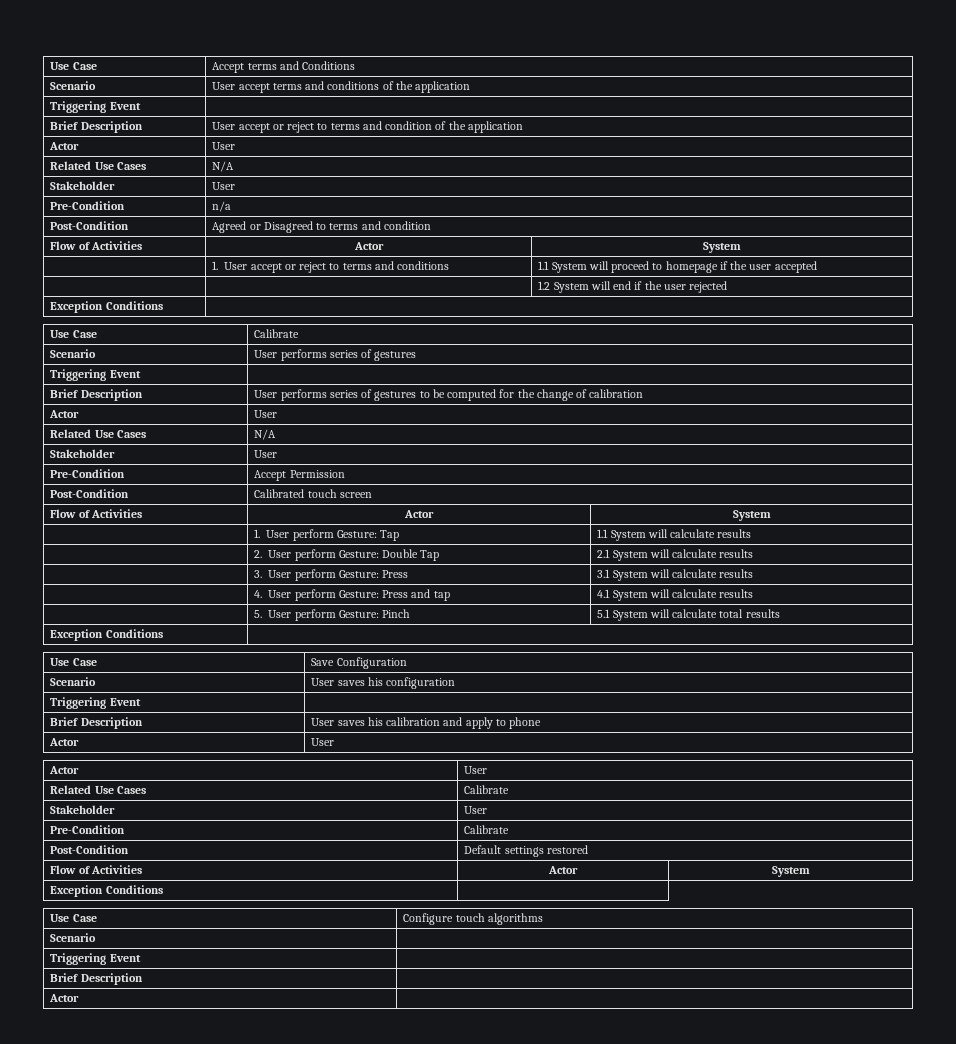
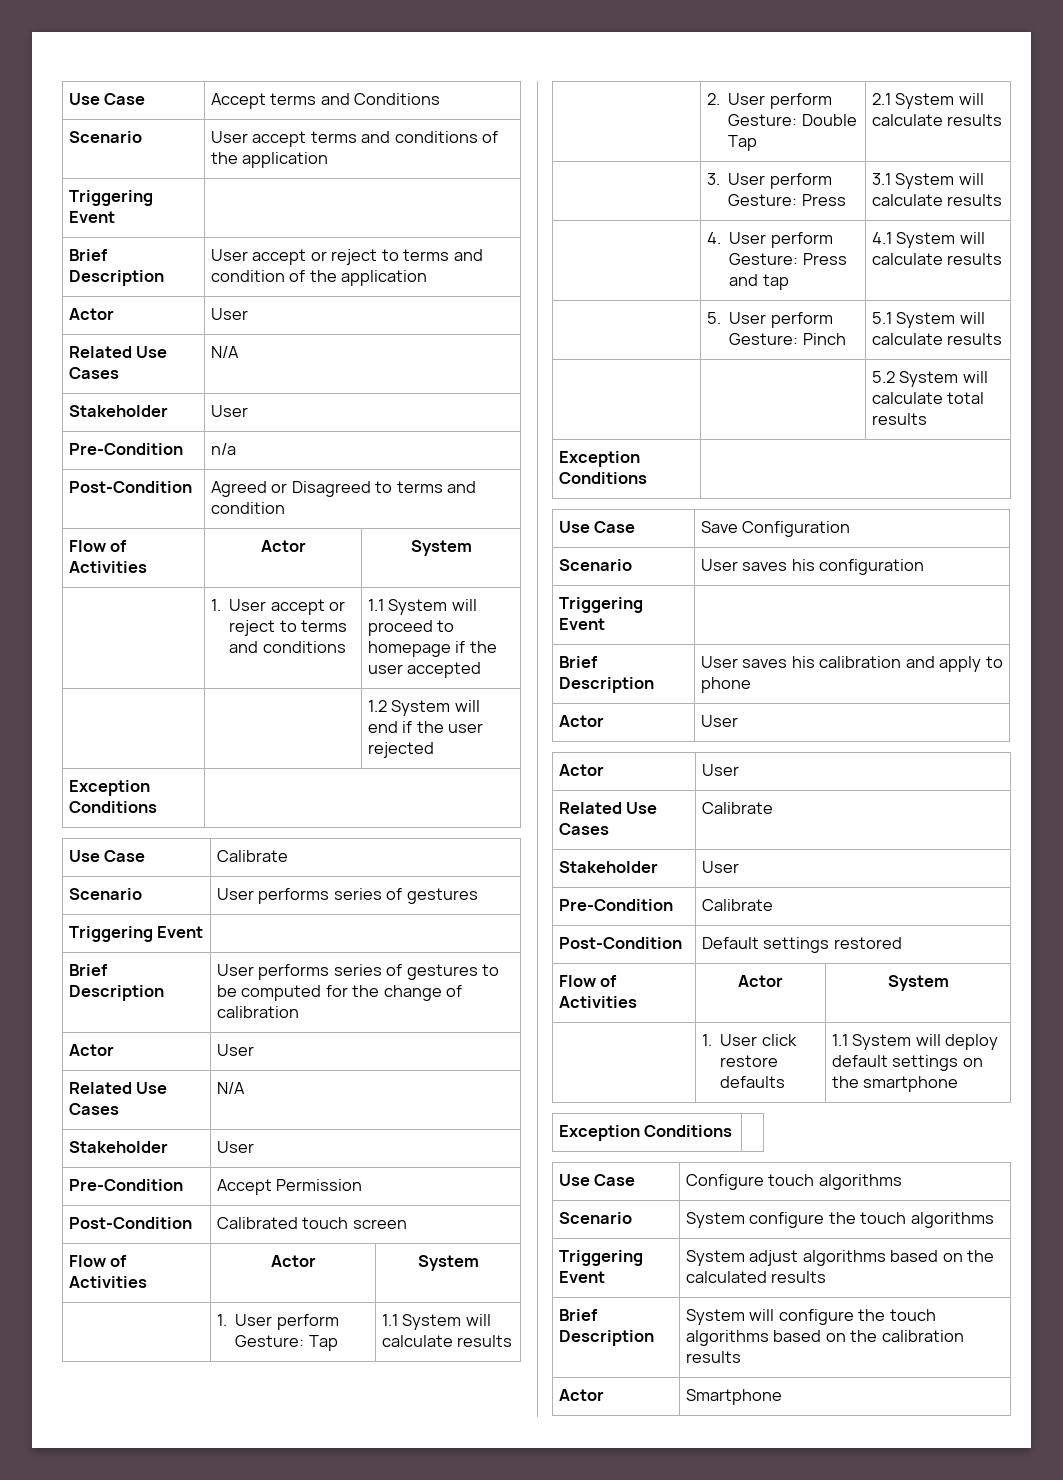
(718, 613) none -> [947,333,1003,345] [871,371,988,387] [871,392,943,404] results // | | 5.2 System will calculate
(810, 871) none -> [701,1034,797,1046] [720,1055,779,1067] [720,1076,786,1088] [831,1034,999,1050] [831,1055,983,1071] [831,1076,959,1092] // | 1. User click restore defaults | 1.1 System will deploy default settings on the smartphone
[50,953,141,965] [50,973,143,985] [49,994,80,1002] // Triggering Event | // Brief Description | // Actor | -> [685,1212,994,1228] [558,1250,643,1266] [558,1271,605,1283] [685,1250,995,1266] [685,1271,827,1283] [558,1309,598,1321] [558,1330,654,1346] [685,1309,936,1325] [685,1330,964,1346] [685,1351,741,1363] [558,1389,604,1401] [685,1389,782,1405] System configure the touch algorithms // Triggering Event | System adjust algorithms based on the calculated results // Brief Description | System will configure the touch algorithms based on the calibration results // Actor | Smartphone

